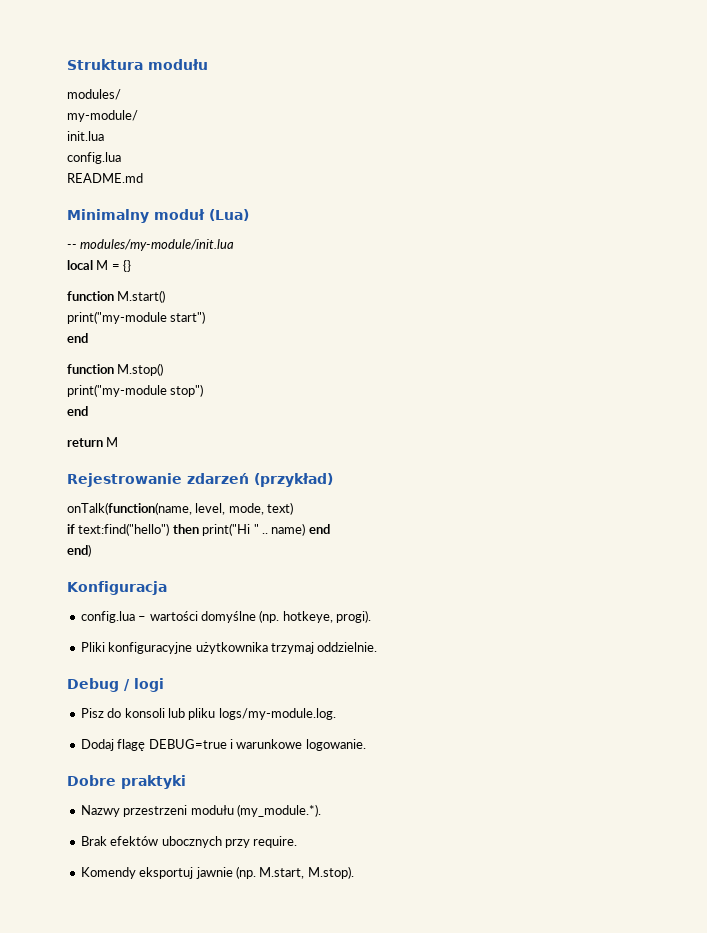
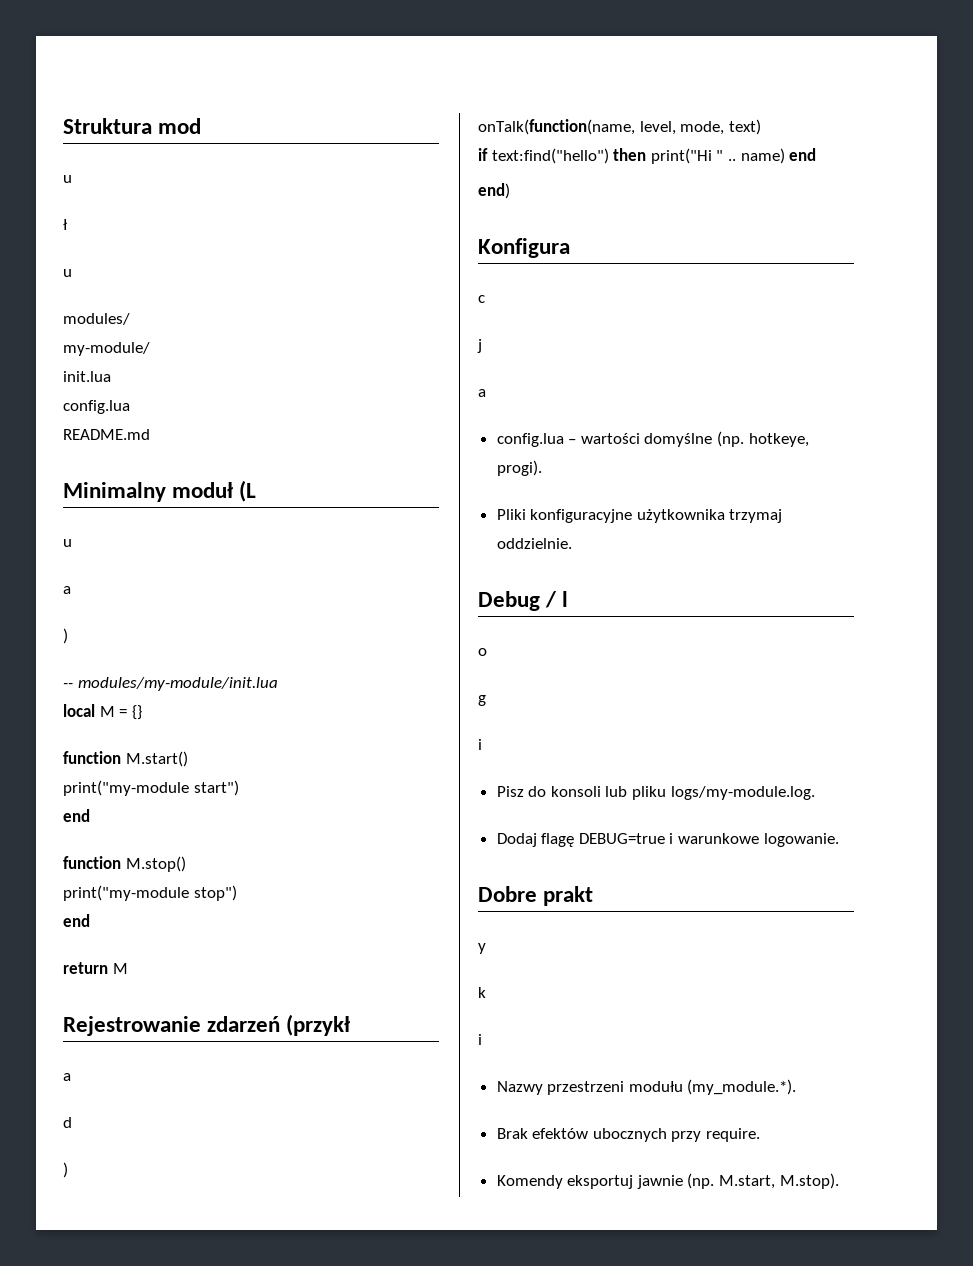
[148,59,208,70] modułu -> [158,118,202,134] [63,175,72,183] [63,219,68,230] [63,269,72,277] mod // u // ł // u
[209,209,249,221] (Lua) -> [239,480,257,502] [63,539,72,547] [63,586,71,594] [63,628,68,644] (L // u // a // )
[254,473,333,487] (przykład) -> [286,1014,351,1036] [63,1073,71,1081] [63,1117,72,1128] [63,1162,68,1178] (przykł // a // d // )
[67,581,167,595] Konfiguracja -> [478,238,570,258] [478,295,485,303] [477,339,482,353] [478,389,486,397] Konfigura // c // j // a
[134,678,164,692] logi -> [562,591,569,607] [478,648,487,656] [478,695,486,706] [478,739,482,750] l // o // g // i
[121,775,186,789] praktyki -> [543,886,594,906] [478,943,486,954] [478,987,486,998] [478,1034,482,1045] prakt // y // k // i

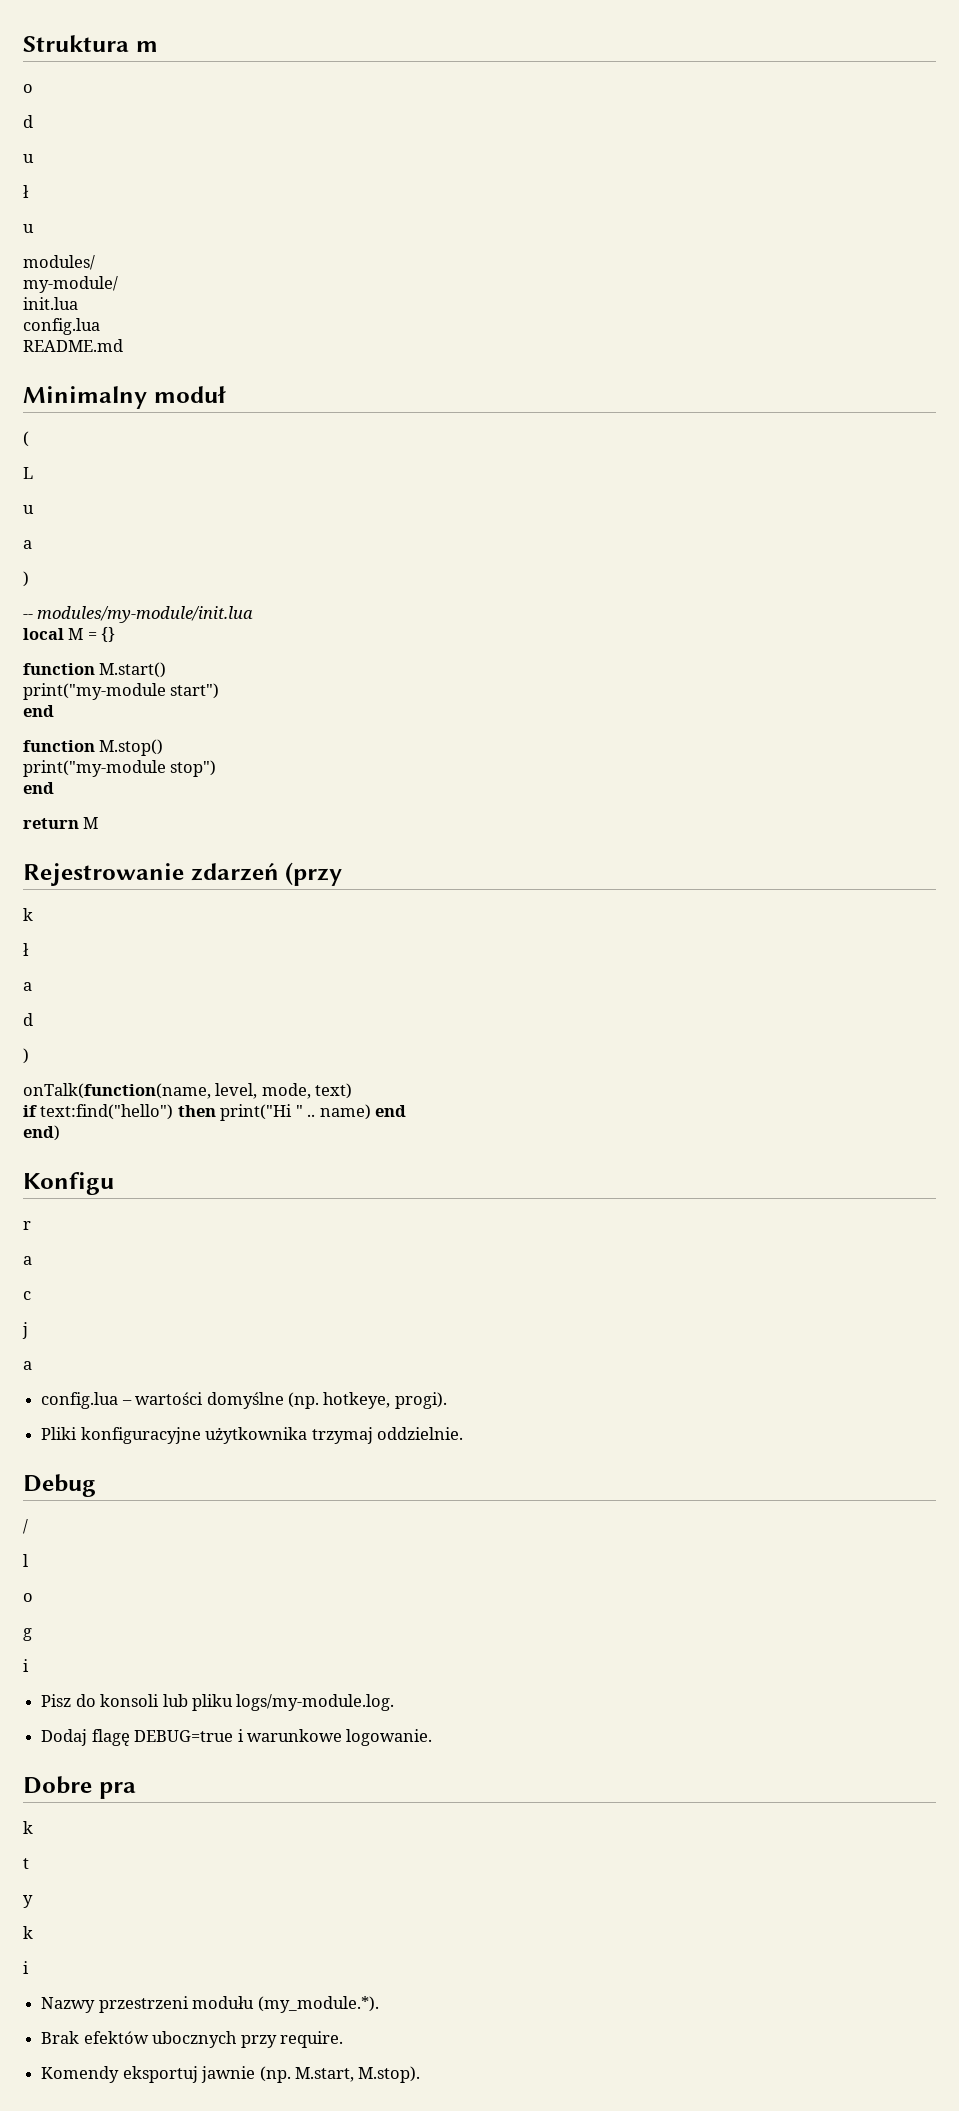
[158,118,202,134] mod -> [135,41,158,52] [23,84,33,93] [23,115,33,128] m // o // d
[239,480,257,502] (L -> [23,431,29,447] [23,467,33,479] // ( // L
[286,1014,351,1036] (przykł -> [285,862,343,886] [23,908,33,921] [23,943,29,956] (przy // k // ł
[478,238,570,258] Konfigura -> [23,1172,114,1195] [23,1221,31,1230] [23,1256,32,1265] Konfigu // r // a
(540, 601) none -> (96, 1485) //
(558, 599) none -> (28, 1526) //
[543,886,594,906] prakt -> [98,1782,136,1799] [23,1821,33,1834] [23,1858,29,1869] pra // k // t

